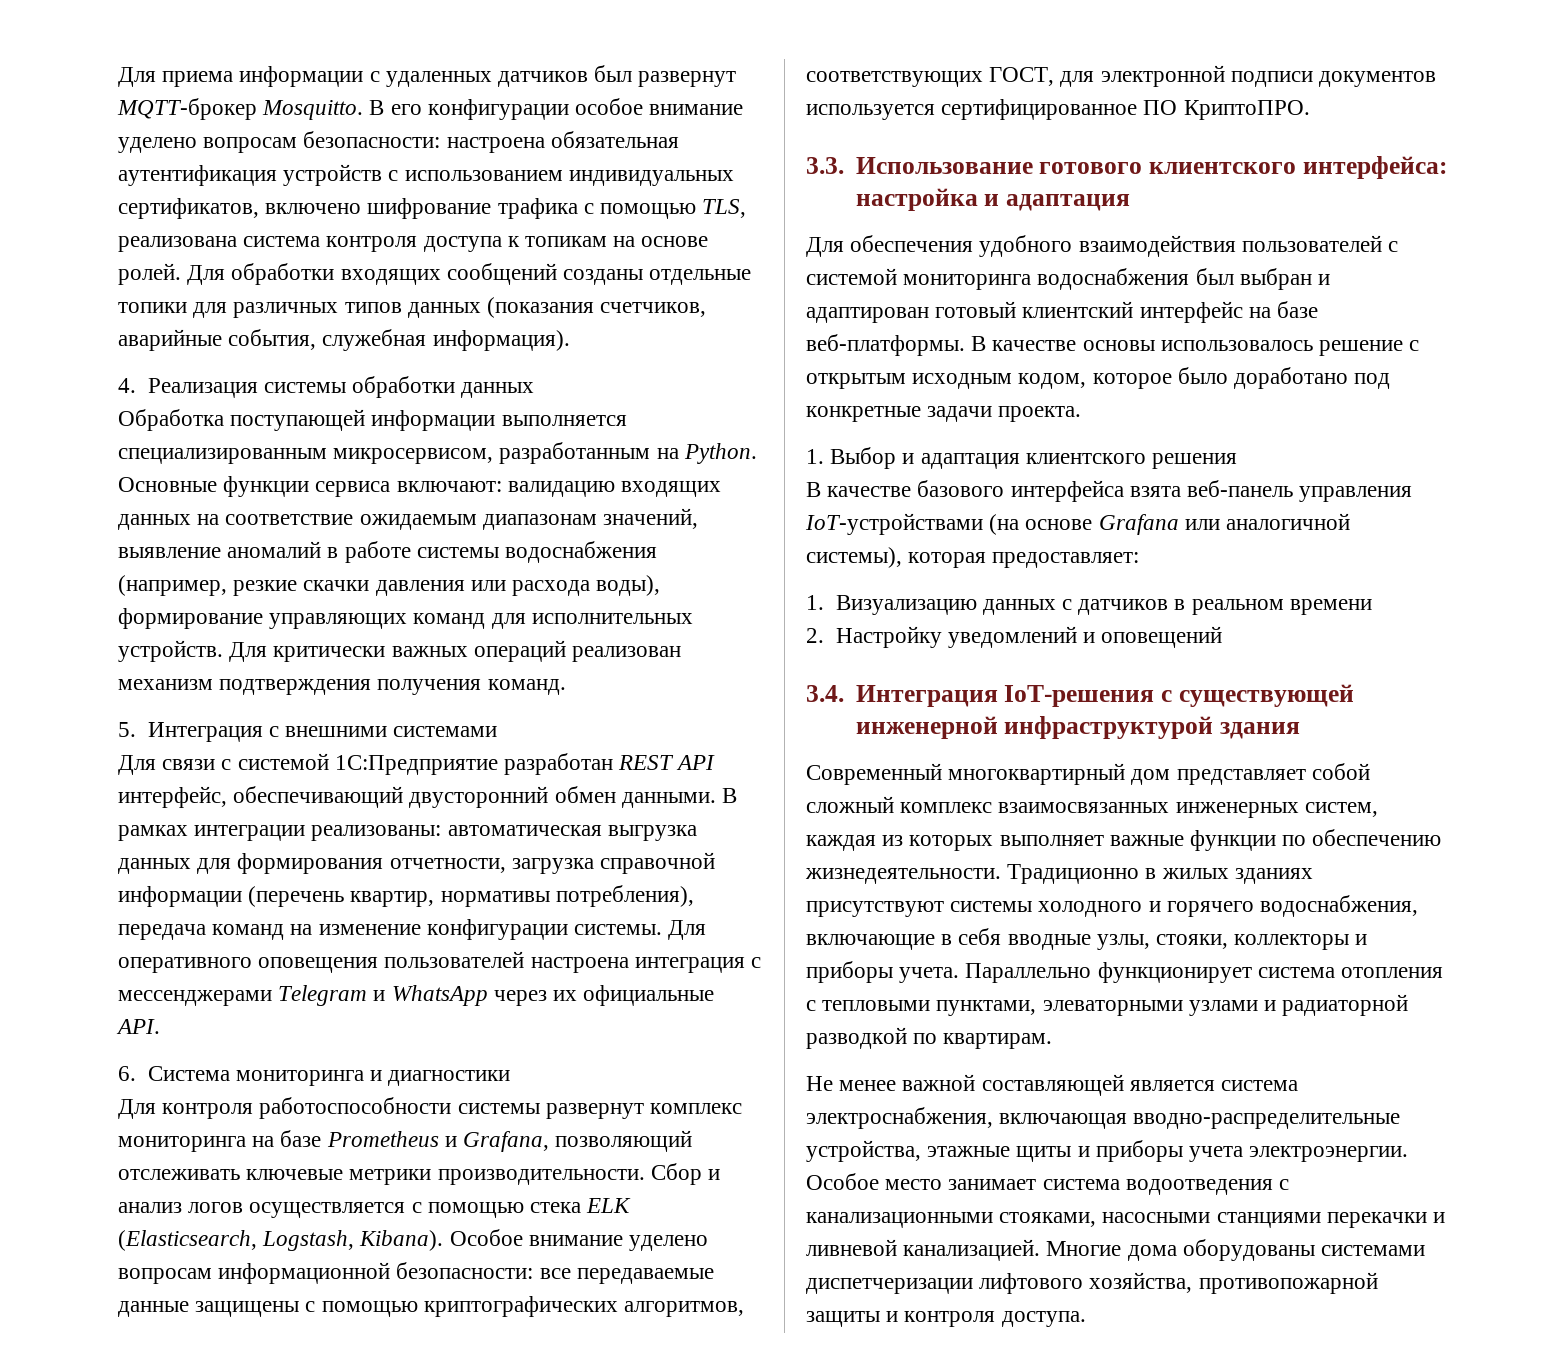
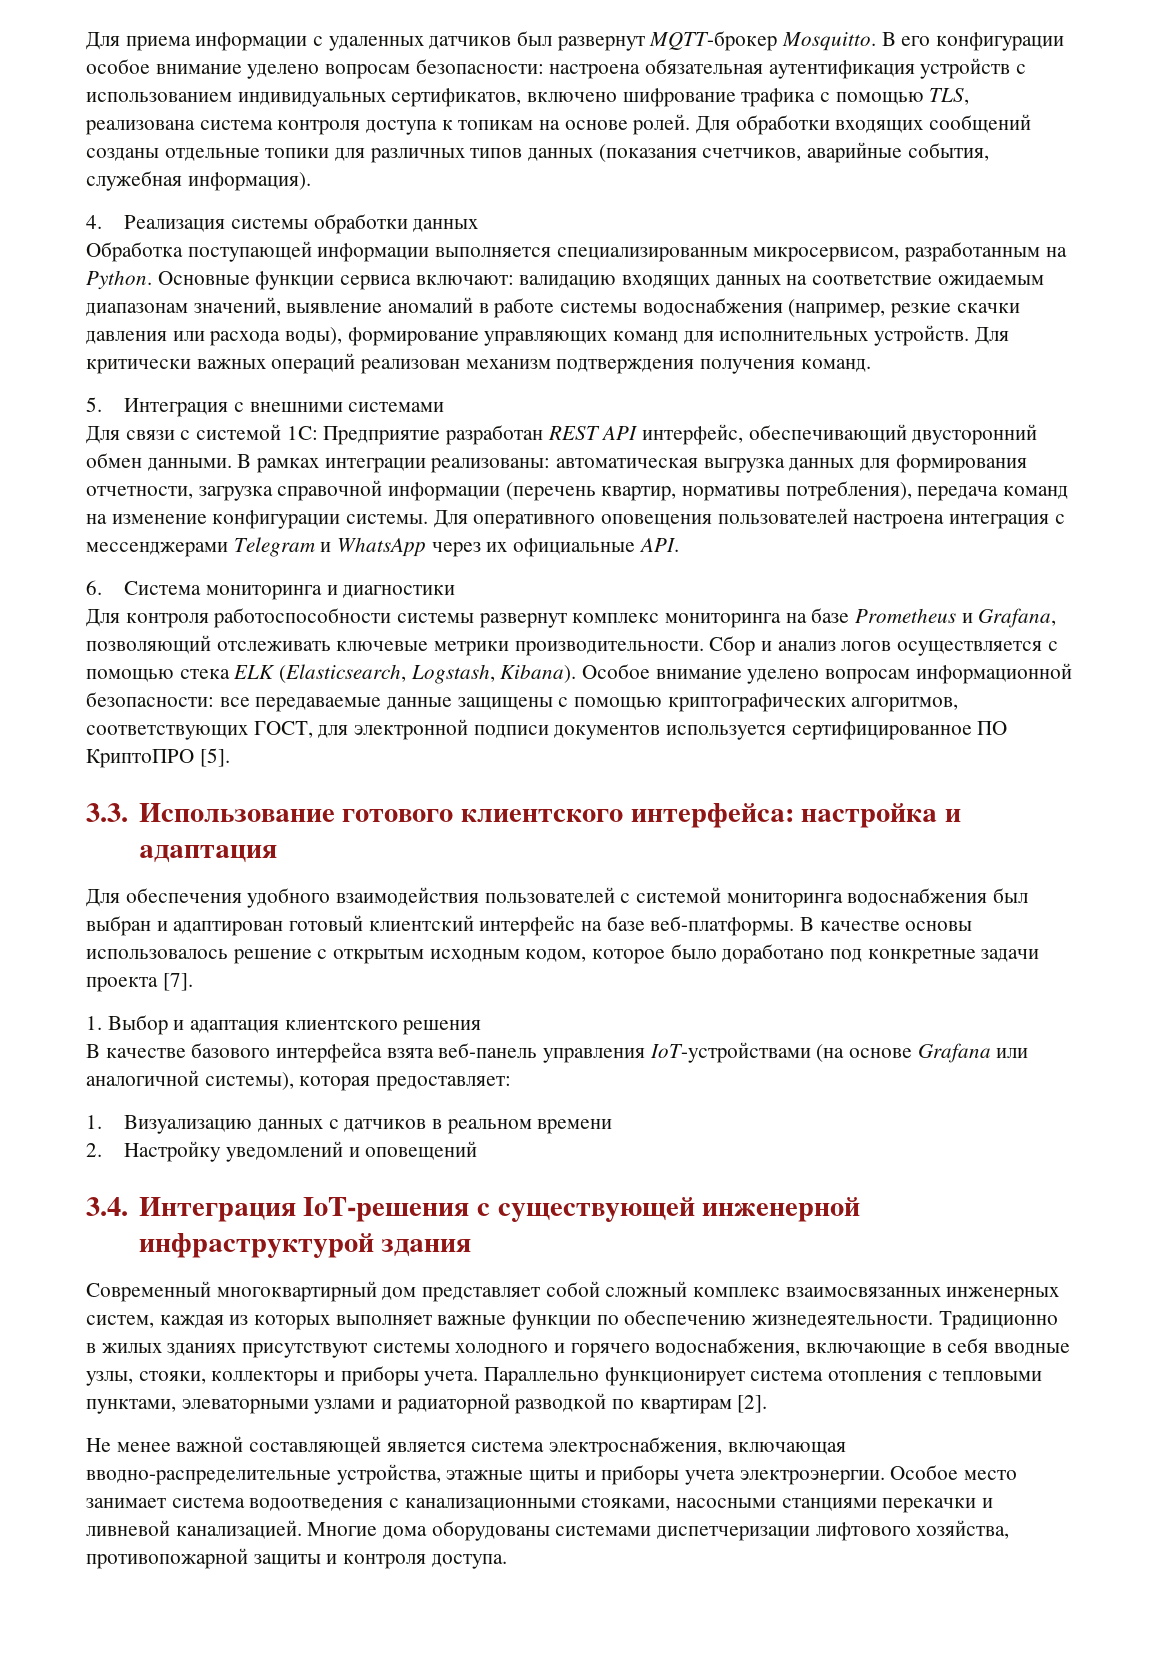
[334,755,498,775] 1С:Предприятие -> [286,426,441,445] 1С: Предприятие
[1183,100,1310,120] КриптоПРО. -> [86,748,230,768] КриптоПРО [5].
[998,406,1082,422] проекта. -> [86,973,193,992] проекта [7].
[943,1033,1053,1049] квартирам. -> [639,1395,768,1414] квартирам [2].

